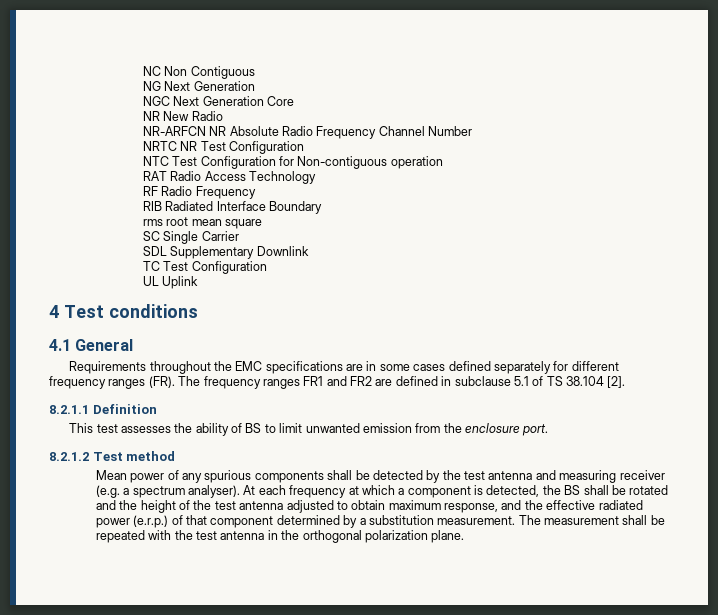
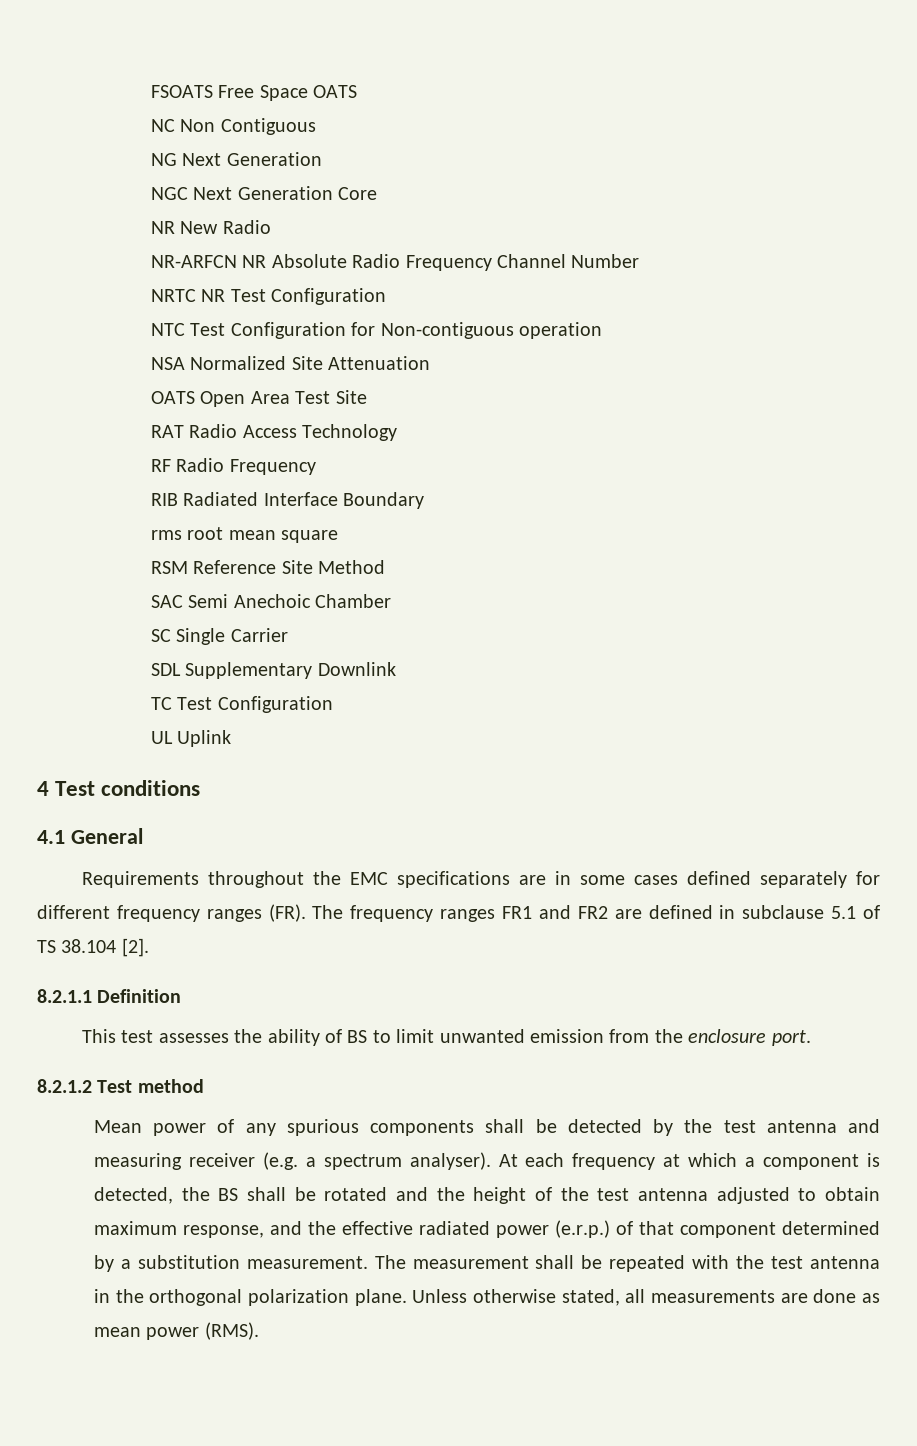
(142, 71) none -> [150,85,358,101] FSOATS Free Space OATS //
(443, 162) none -> [150,356,431,370] [150,390,367,407] // NSA Normalized Site Attenuation // OATS Open Area Test Site
(263, 224) none -> [150,560,386,574] [150,594,392,608] // RSM Reference Site Method // SAC Semi Anechoic Chamber
(465, 536) none -> [412,1289,881,1306] [93,1322,259,1340] Unless otherwise stated, all measurements are done as mean power (RMS).

